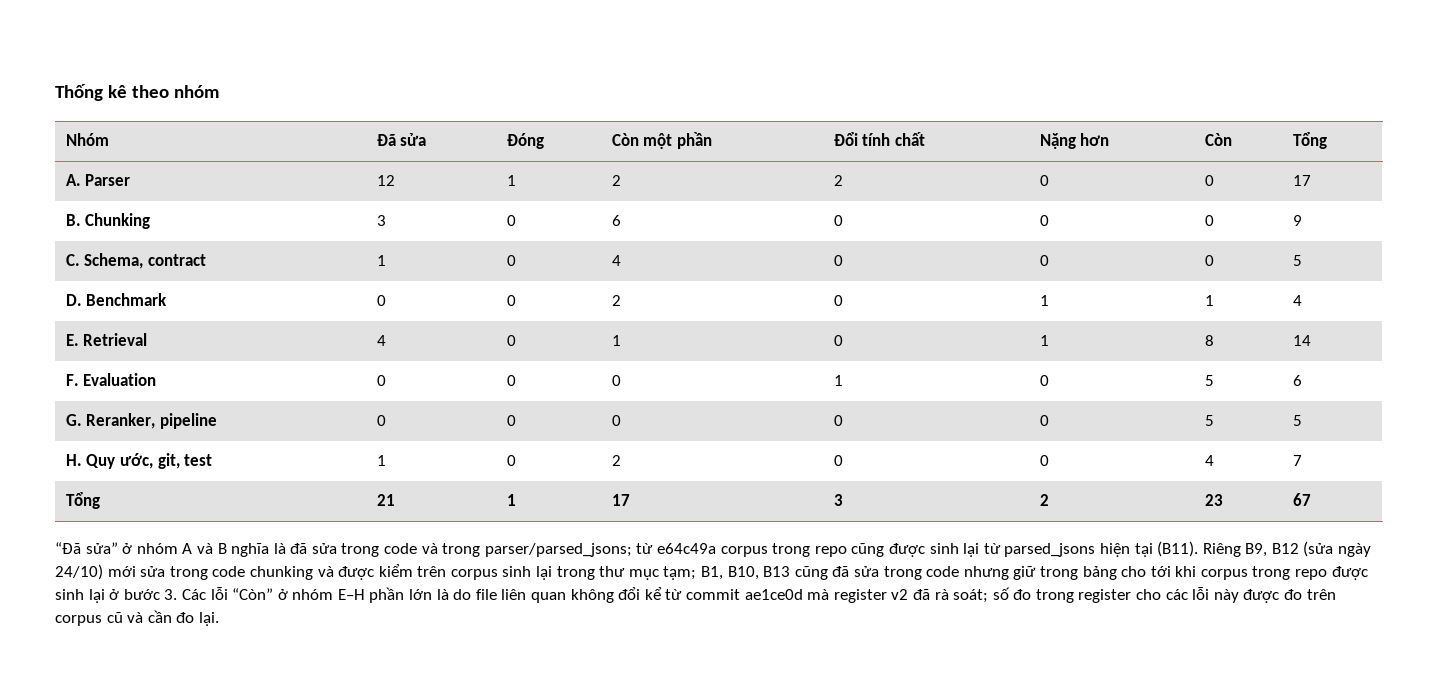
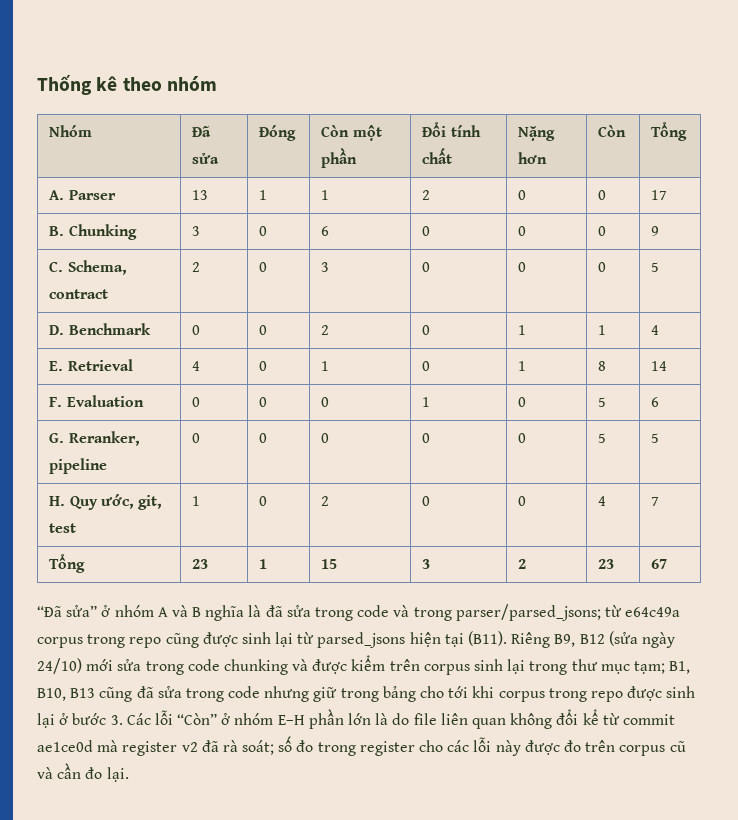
[376,175,395,186] [506,175,516,186] [611,175,621,186] 12 | 1 | 2 -> [192,190,209,200] [259,190,268,200] [321,190,330,200] 13 | 1 | 1
[376,255,386,266] [506,255,516,266] [611,255,621,266] 1 | 0 | 4 -> [192,262,201,272] [259,262,268,272] [321,262,330,272] 2 | 0 | 3
[376,494,395,506] [506,494,516,506] [611,494,630,506] 21 | 1 | 17 -> [192,559,209,569] [259,559,268,569] [321,559,338,569] 23 | 1 | 15

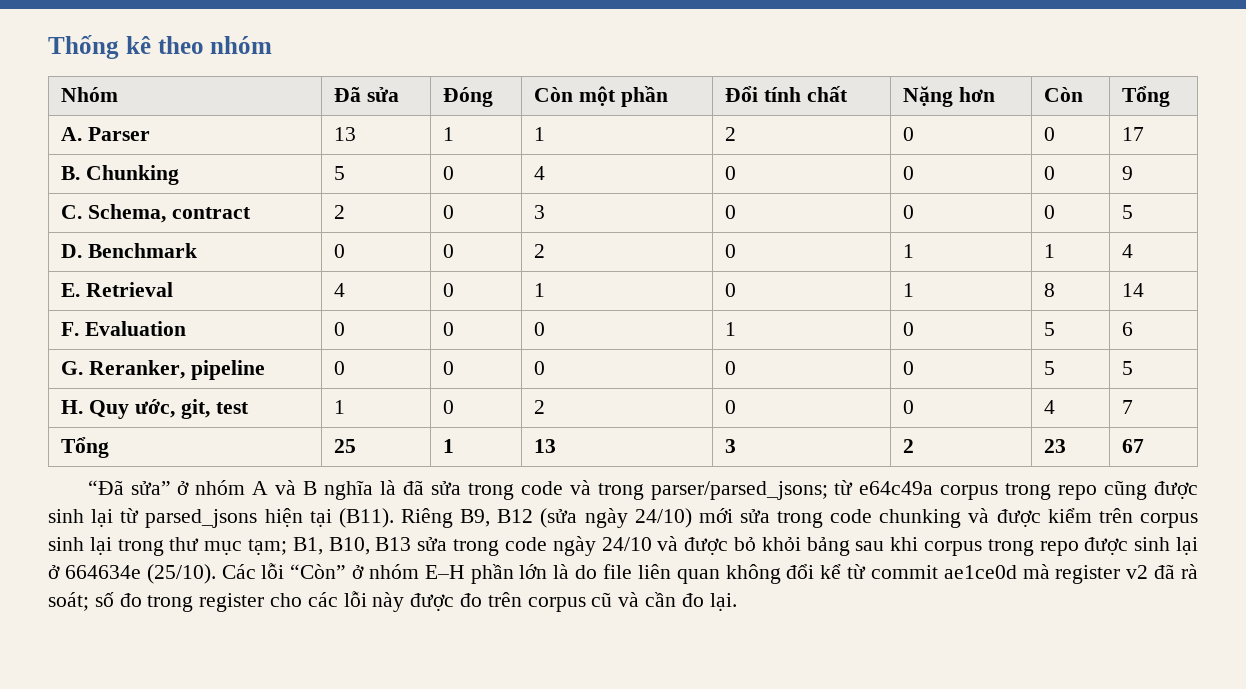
[192,226,201,236] [259,226,268,236] [321,226,330,236] 3 | 0 | 6 -> [334,166,346,180] [443,166,455,180] [534,166,546,180] 5 | 0 | 4
[192,559,209,569] [259,559,268,569] [321,559,338,569] 23 | 1 | 15 -> [334,439,357,453] [443,439,455,453] [534,439,557,453] 25 | 1 | 13
[99,686,469,702] cũng đã sửa trong code nhưng giữ trong bảng cho tới -> [417,536,885,556] sửa trong code ngày 24/10 và được bỏ khỏi bảng sau
[72,713,123,725] bước 3. -> [64,564,216,584] 664634e (25/10).

